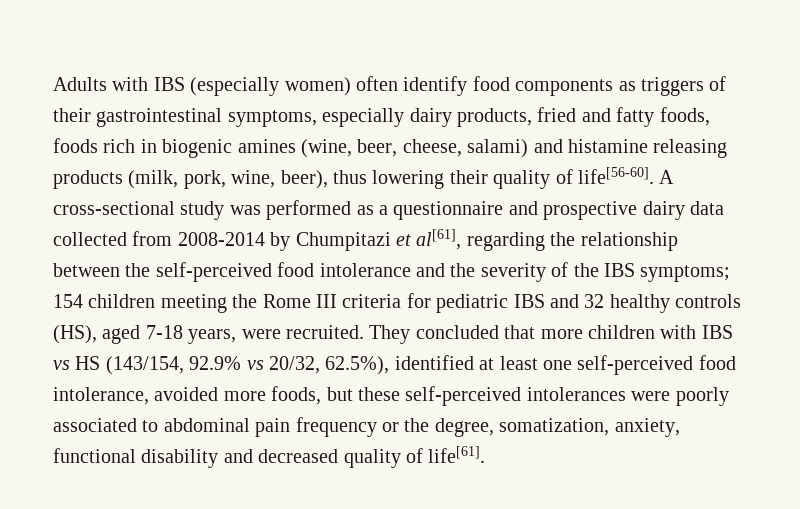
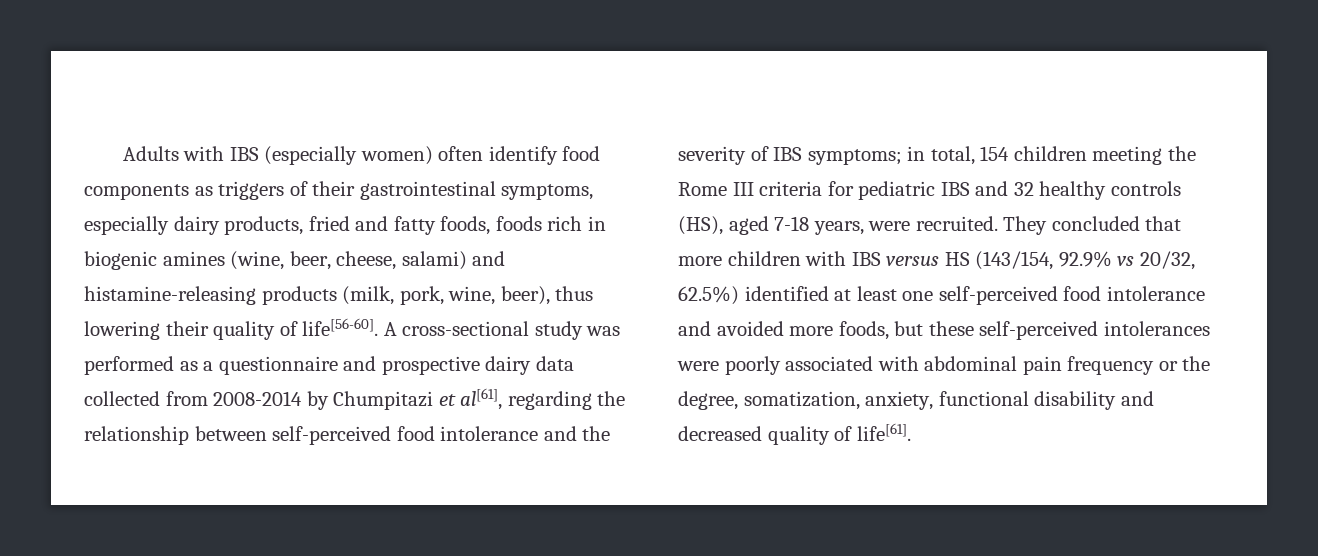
[567,139,728,158] histamine releasing -> [84,286,256,305] histamine-releasing
[125,263,151,277] the -> (267, 433) none
[573,263,599,277] the -> (769, 153) none
(731, 273) none -> [907,146,975,165] in total,
[53,360,70,370] vs -> [886,256,940,266] versus
[325,356,390,375] 62.5%), -> [678,286,739,305] 62.5%)
[53,387,149,405] intolerance, -> [1106,286,1205,301] [678,321,711,336] intolerance and
[142,420,159,432] to -> [877,356,919,371] with

